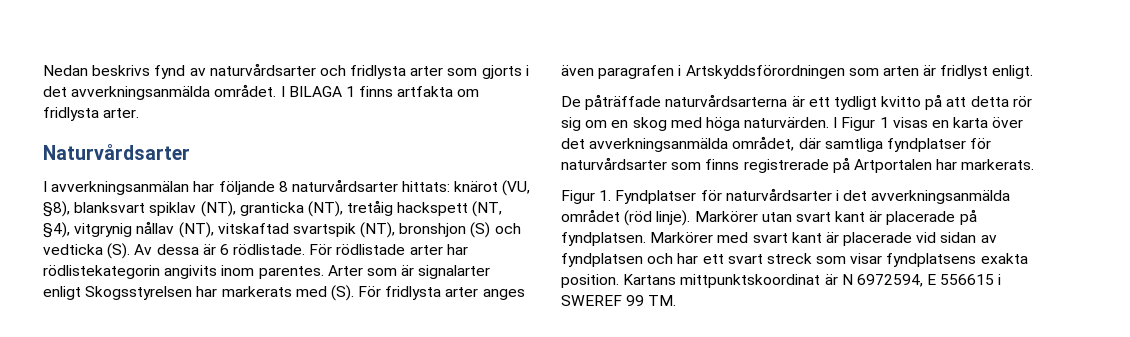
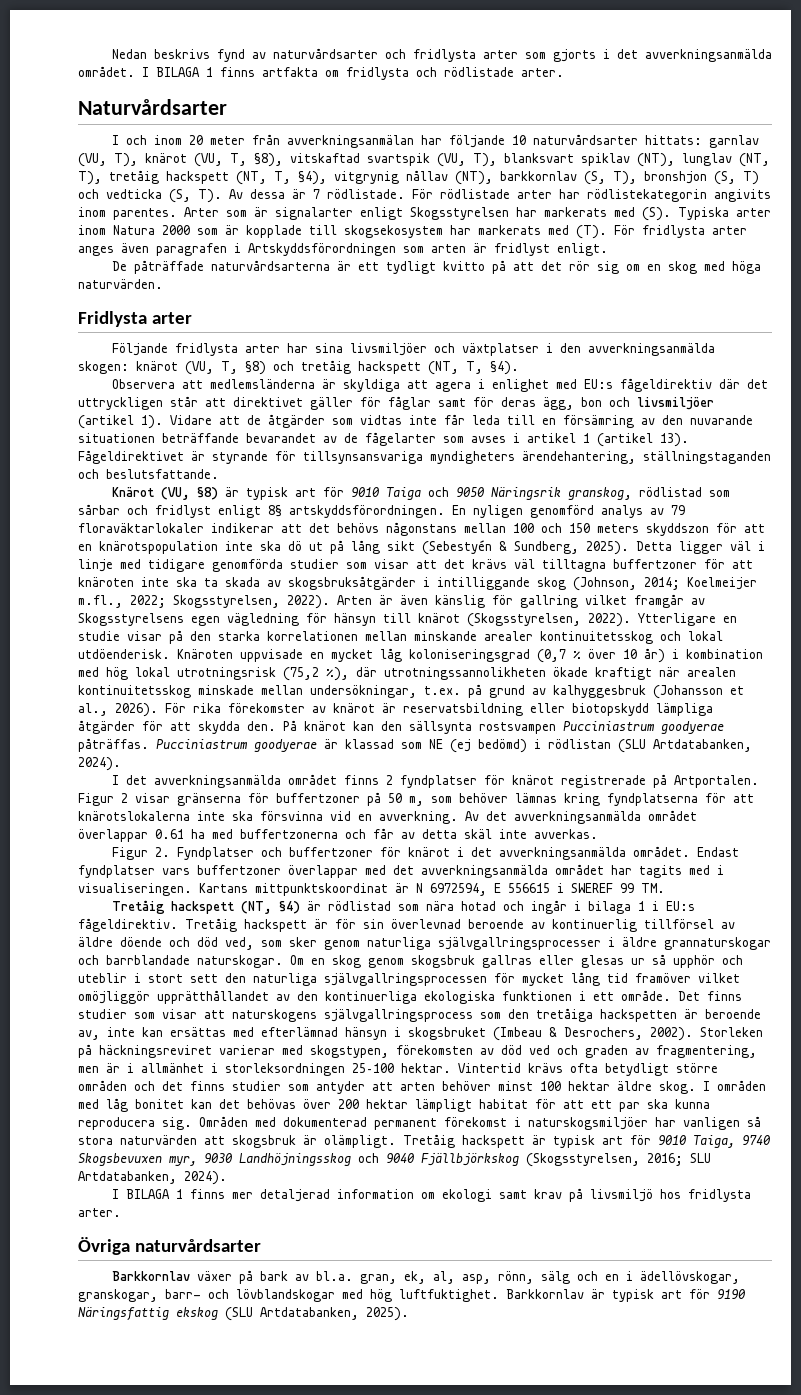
(99, 114) none -> [416,67,514,77] och rödlistade
(47, 186) none -> [125,134,280,145] och inom 20 meter från
[278,181,288,192] 8 -> [511,135,526,145] 10
[454,180,531,196] [43,200,503,217] knärot (VU, §8), blanksvart spiklav (NT), granticka (NT), tretåig hackspett (NT, -> [708,135,759,148] [78,153,770,167] [78,170,291,185] garnlav (VU, T), knärot (VU, T, §8), vitskaftad svartspik (VU, T), blanksvart spiklav (NT), lunglav (NT, T), tretåig hackspett (NT, T,
[217,222,521,238] [43,243,131,259] vitskaftad svartspik (NT), bronshjon (S) och vedticka (S). -> [500,171,759,185] [78,189,222,203] barkkornlav (S, T), bronshjon (S, T) och vedticka (S, T).
[219,244,229,255] 6 -> [313,189,320,199] 7
(354, 293) none -> [678,207,771,220] [78,225,607,239] Typiska arter inom Natura 2000 som är kopplade till skogsekosystem har markerats med (T).
[970,96,1009,107] detta -> [540,261,562,271] det
[833,117,1024,131] [561,136,992,152] [561,157,1035,173] [561,188,1011,204] [561,209,977,226] [561,232,997,246] [561,253,1028,267] [561,274,619,288] I Figur 1 visas en karta över det avverkningsanmälda området, där samtliga fyndplatser för naturvårdsarter som finns registrerade på Artportalen har markerats. // Figur 1. Fyndplatser för naturvårdsarter i det avverkningsanmälda området (röd linje). Markörer utan svart kant är placerade på fyndplatsen. Markörer med svart kant är placerade vid sidan av fyndplatsen och har ett svart streck som visar fyndplatsens exakta position. -> [78,311,192,327] [111,343,715,356] [78,360,519,375] [111,378,768,392] [78,396,714,410] [78,414,753,429] [78,432,689,447] [78,450,771,464] [78,469,219,479] [111,487,730,500] [78,504,685,518] [78,522,765,536] [78,540,765,555] [78,559,753,572] [78,576,757,591] [78,594,705,609] [78,613,737,627] [78,630,723,644] [78,648,763,663] [78,667,736,681] [78,684,744,699] [78,703,713,717] [78,720,724,734] [78,738,752,753] [78,757,121,771] [111,774,759,788] [78,792,754,806] [78,810,697,824] [78,828,598,842] [111,846,739,860] [78,864,724,878] [78,883,192,896] // Fridlysta arter // Följande fridlysta arter har sina livsmiljöer och växtplatser i den avverkningsanmälda skogen: knärot (VU, T, §8) och tretåig hackspett (NT, T, §4). // Observera att medlemsländerna är skyldiga att agera i enlighet med EU:s fågeldirektiv där det uttryckligen står att direktivet gäller för fåglar samt för deras ägg, bon och livsmiljöer (artikel 1). Vidare att de åtgärder som vidtas inte får leda till en försämring av den nuvarande situationen beträffande bevarandet av de fågelarter som avses i artikel 1 (artikel 13). Fågeldirektivet är styrande för tillsynsansvariga myndigheters ärendehantering, ställningstaganden och beslutsfattande. // Knärot (VU, §8) är typisk art för 9010 Taiga och 9050 Näringsrik granskog, rödlistad som sårbar och fridlyst enligt 8§ artskyddsförordningen. En nyligen genomförd analys av 79 floraväktarlokaler indikerar att det behövs någonstans mellan 100 och 150 meters skyddszon för att en knärotspopulation inte ska dö ut på lång sikt (Sebestyén & Sundberg, 2025). Detta ligger väl i linje med tidigare genomförda studier som visar att det krävs väl tilltagna buffertzoner för att knäroten inte ska ta skada av skogsbruksåtgärder i intilliggande skog (Johnson, 2014; Koelmeijer m.fl., 2022; Skogsstyrelsen, 2022). Arten är även känslig för gallring vilket framgår av Skogsstyrelsens egen vägledning för hänsyn till knärot (Skogsstyrelsen, 2022). Ytterligare en studie visar på den starka korrelationen mellan minskande arealer kontinuitetsskog och lokal utdöenderisk. Knäroten uppvisade en mycket låg koloniseringsgrad (0,7 % över 10 år) i kombination med hög lokal utrotningsrisk (75,2 %), där utrotningssannolikheten ökade kraftigt när arealen kontinuitetsskog minskade mellan undersökningar, t.ex. på grund av kalhyggesbruk (Johansson et al., 2026). För rika förekomster av knärot är reservatsbildning eller biotopskydd lämpliga åtgärder för att skydda den. På knärot kan den sällsynta rostsvampen Pucciniastrum goodyerae påträffas. Pucciniastrum goodyerae är klassad som NE (ej bedömd) i rödlistan (SLU Artdatabanken, 2024). // I det avverkningsanmälda området finns 2 fyndplatser för knärot registrerade på Artportalen. Figur 2 visar gränserna för buffertzoner på 50 m, som behöver lämnas kring fyndplatserna för att knärotslokalerna inte ska försvinna vid en avverkning. Av det avverkningsanmälda området överlappar 0.61 ha med buffertzonerna och får av detta skäl inte avverkas. // Figur 2. Fyndplatser och buffertzoner för knärot i det avverkningsanmälda området. Endast fyndplatser vars buffertzoner överlappar med det avverkningsanmälda området har tagits med i visualiseringen.
(677, 300) none -> [111,900,695,914] [78,918,735,932] [78,937,771,950] [78,954,743,968] [78,972,740,986] [78,990,742,1004] [78,1008,761,1022] [78,1027,763,1041] [78,1044,757,1058] [78,1063,718,1076] [78,1080,766,1094] [78,1098,710,1112] [78,1116,761,1130] [78,1134,770,1148] [78,1153,711,1167] [78,1171,227,1185] [111,1188,751,1202] [78,1208,121,1217] [78,1237,261,1255] [111,1270,740,1284] [78,1289,745,1302] [78,1307,409,1321] // Tretåig hackspett (NT, §4) är rödlistad som nära hotad och ingår i bilaga 1 i EU:s fågeldirektiv. Tretåig hackspett är för sin överlevnad beroende av kontinuerlig tillförsel av äldre döende och död ved, som sker genom naturliga självgallringsprocesser i äldre grannaturskogar och barrblandade naturskogar. Om en skog genom skogsbruk gallras eller glesas ur så upphör och uteblir i stort sett den naturliga självgallringsprocessen för mycket lång tid framöver vilket omöjliggör upprätthållandet av den kontinuerliga ekologiska funktionen i ett område. Det finns studier som visar att naturskogens självgallringsprocess som den tretåiga hackspetten är beroende av, inte kan ersättas med efterlämnad hänsyn i skogsbruket (Imbeau & Desrochers, 2002). Storleken på häckningsreviret varierar med skogstypen, förekomsten av död ved och graden av fragmentering, men är i allmänhet i storleksordningen 25–100 hektar. Vintertid krävs ofta betydligt större områden och det finns studier som antyder att arten behöver minst 100 hektar äldre skog. I områden med låg bonitet kan det behövas över 200 hektar lämpligt habitat för att ett par ska kunna reproducera sig. Områden med dokumenterad permanent förekomst i naturskogsmiljöer har vanligen så stora naturvärden att skogsbruk är olämpligt. Tretåig hackspett är typisk art för 9010 Taiga, 9740 Skogsbevuxen myr, 9030 Landhöjningsskog och 9040 Fjällbjörkskog (Skogsstyrelsen, 2016; SLU Artdatabanken, 2024). // I BILAGA 1 finns mer detaljerad information om ekologi samt krav på livsmiljö hos fridlysta arter. // Övriga naturvårdsarter // Barkkornlav växer på bark av bl.a. gran, ek, al, asp, rönn, sälg och en i ädellövskogar, granskogar, barr- och lövblandskogar med hög luftfuktighet. Barkkornlav är typisk art för 9190 Näringsfattig ekskog (SLU Artdatabanken, 2025).

